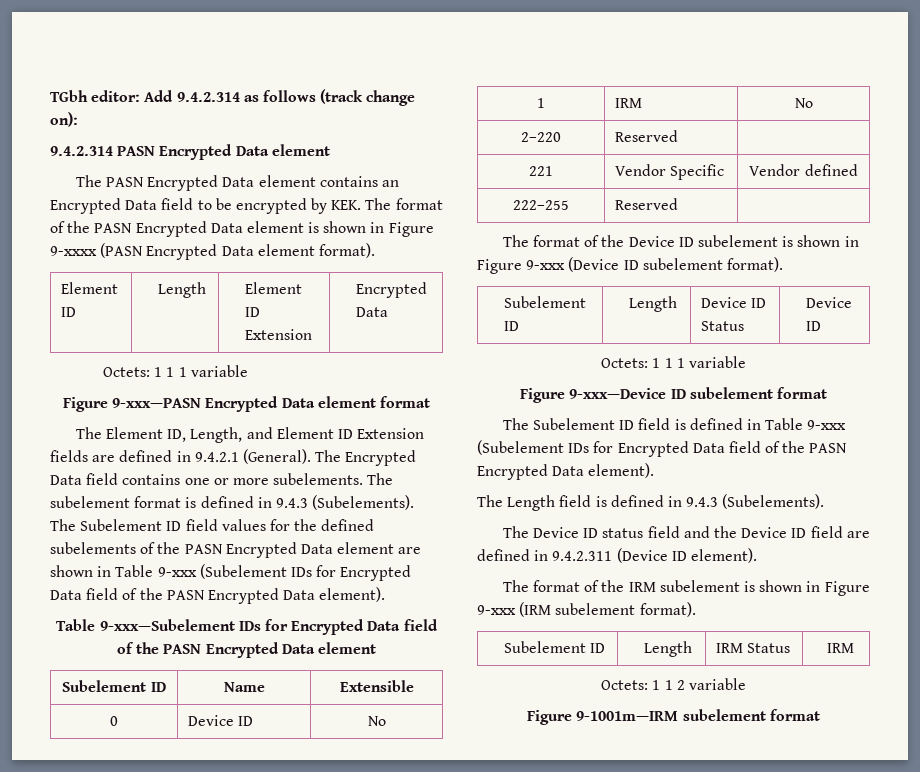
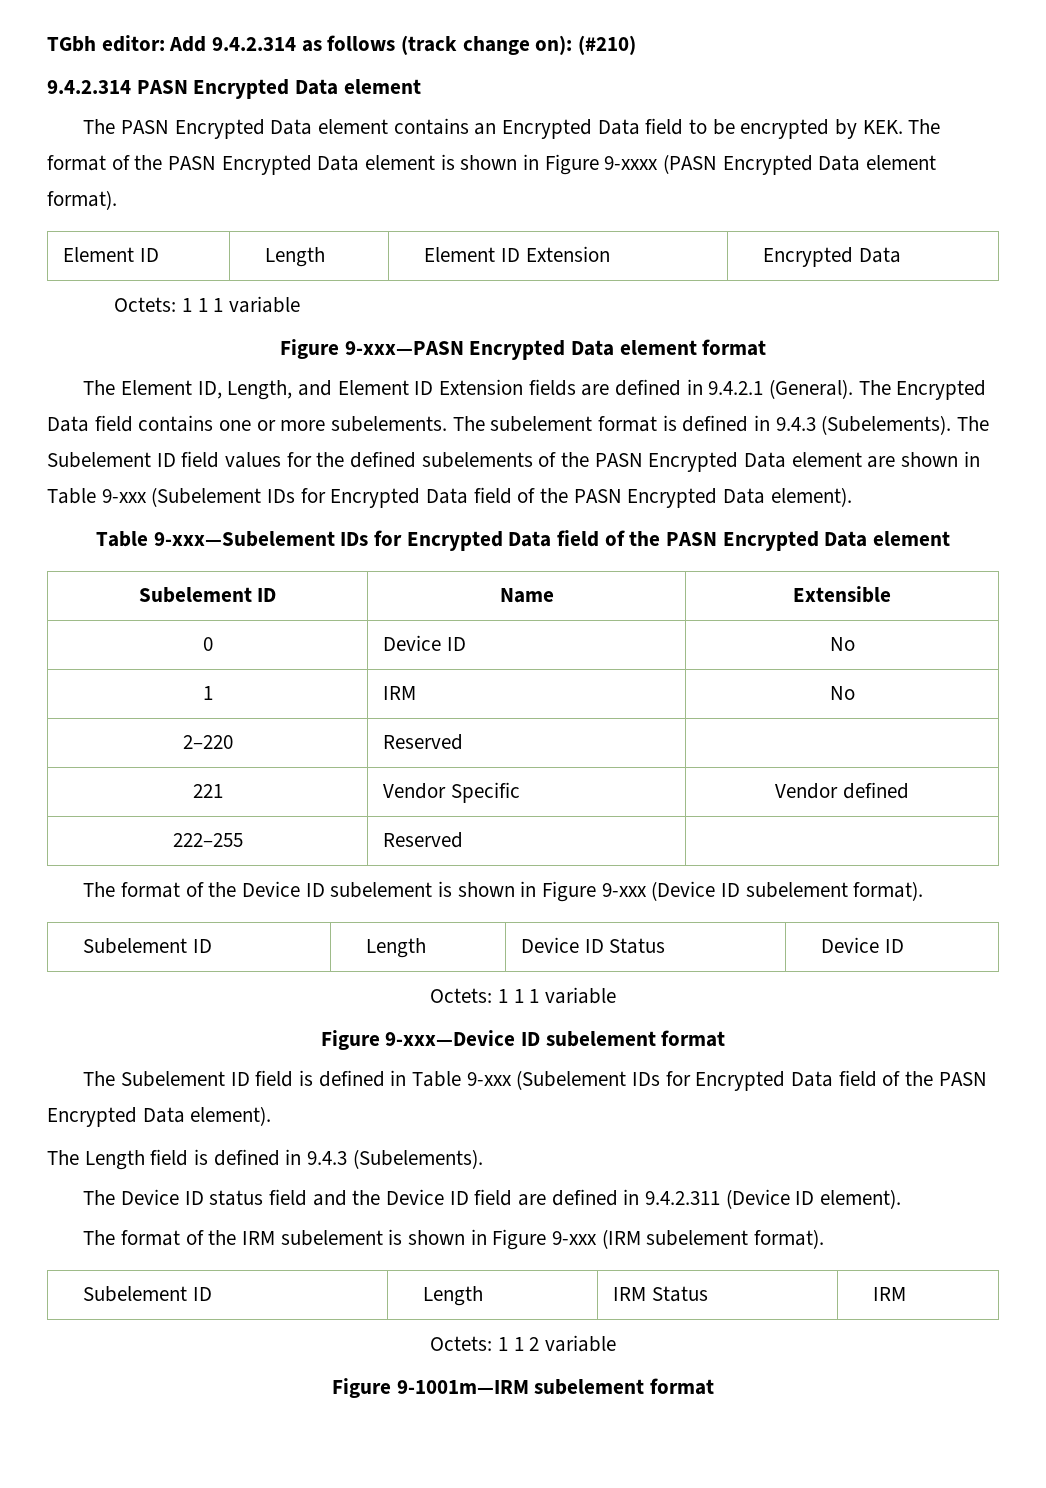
(78, 119) none -> [578,35,637,55] (#210)

